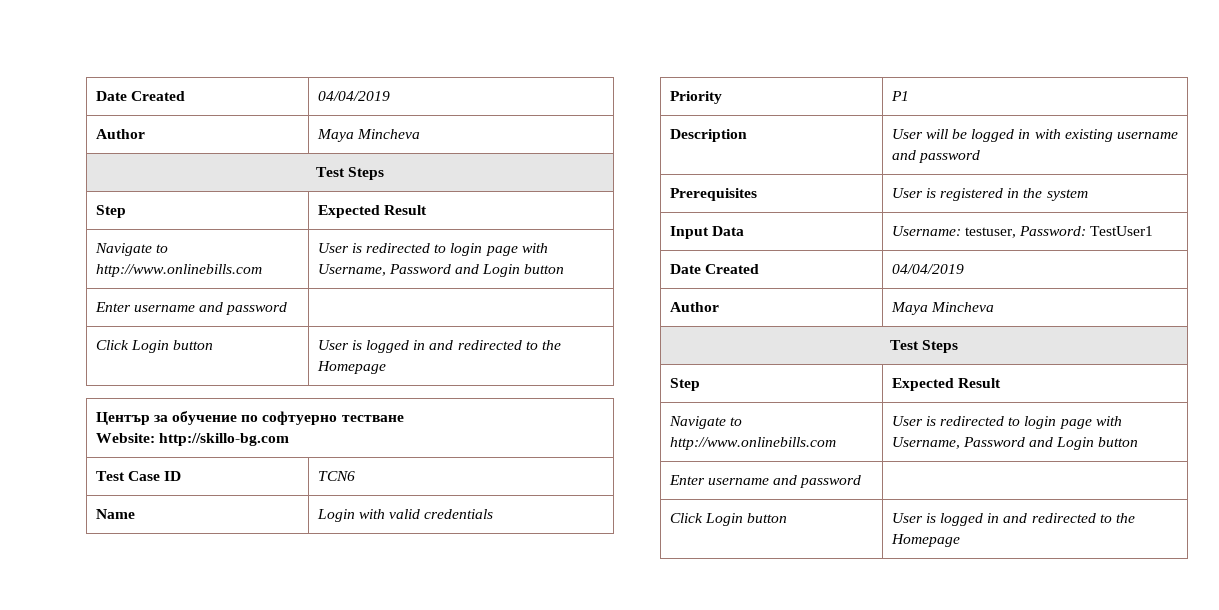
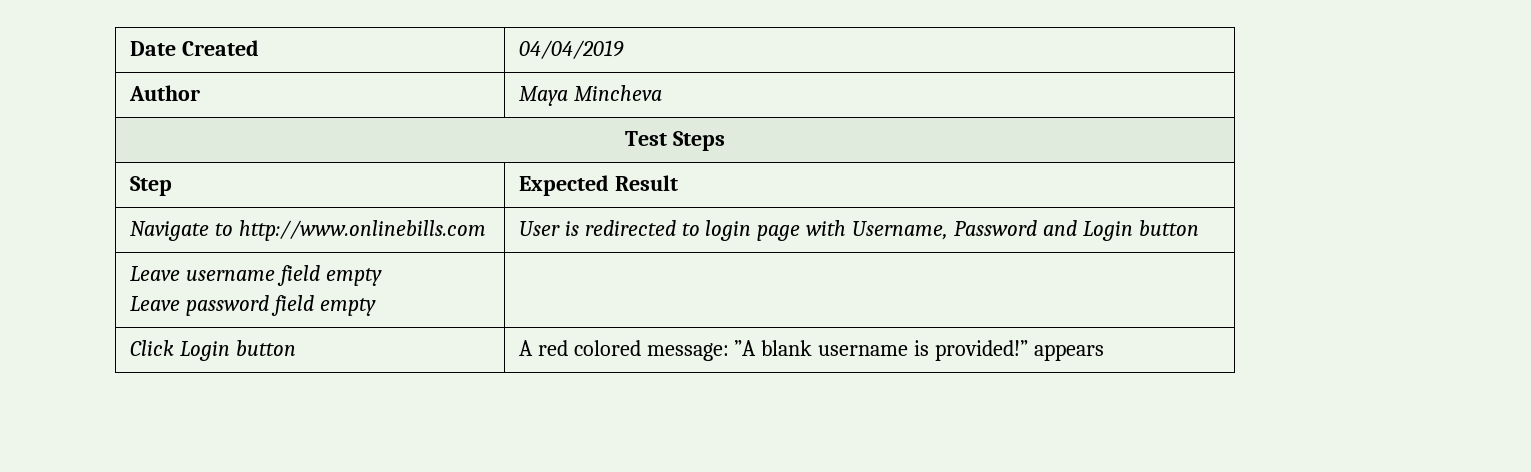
[94,302,288,315] [95,340,214,353] [317,340,562,353] [316,361,386,374] [95,411,404,425] [95,433,289,446] [95,471,182,481] [317,471,355,481] [95,509,135,519] [316,509,494,522] [669,91,722,104] [890,91,909,101] [669,129,747,142] [891,129,1179,142] [891,150,980,163] [669,188,757,201] [891,188,1088,201] [669,226,744,239] [891,226,1154,238] [669,264,759,274] [891,264,964,274] [669,302,719,312] [890,302,994,315] [889,340,959,353] [669,378,700,391] [891,378,1001,391] [668,416,742,429] [669,437,836,450] [891,416,1122,429] [891,437,1139,450] [668,475,862,488] [669,513,788,526] [891,513,1136,526] [890,534,960,547] Enter username and password | // Click Login button | User is logged in and redirected to the Homepage // Център за обучение по софтуерно тестване // Website: http://skillo-bg.com // Test Case ID | TCN6 // Name | Login with valid credentials // Priority | P1 // Description | User will be logged in with existing username and password // Prerequisites | User is registered in the system // Input Data | Username: testuser, Password: TestUser1 // Date Created | 04/04/2019 // Author | Maya Mincheva // Test Steps // Step | Expected Result // Navigate to http://www.onlinebills.com | User is redirected to login page with Username, Password and Login button // Enter username and password | // Click Login button | User is logged in and redirected to the Homepage -> [129,265,382,286] [129,295,376,316] [129,340,296,361] [518,340,1105,361] Leave username field empty // Leave password field empty | // Click Login button | A red colored message: ”A blank username is provided!” appears

